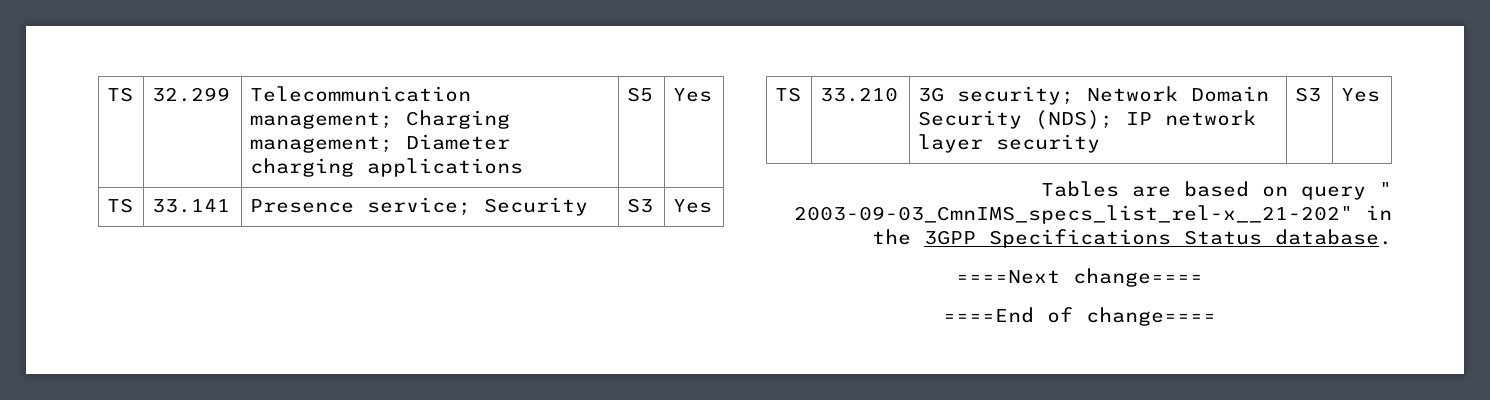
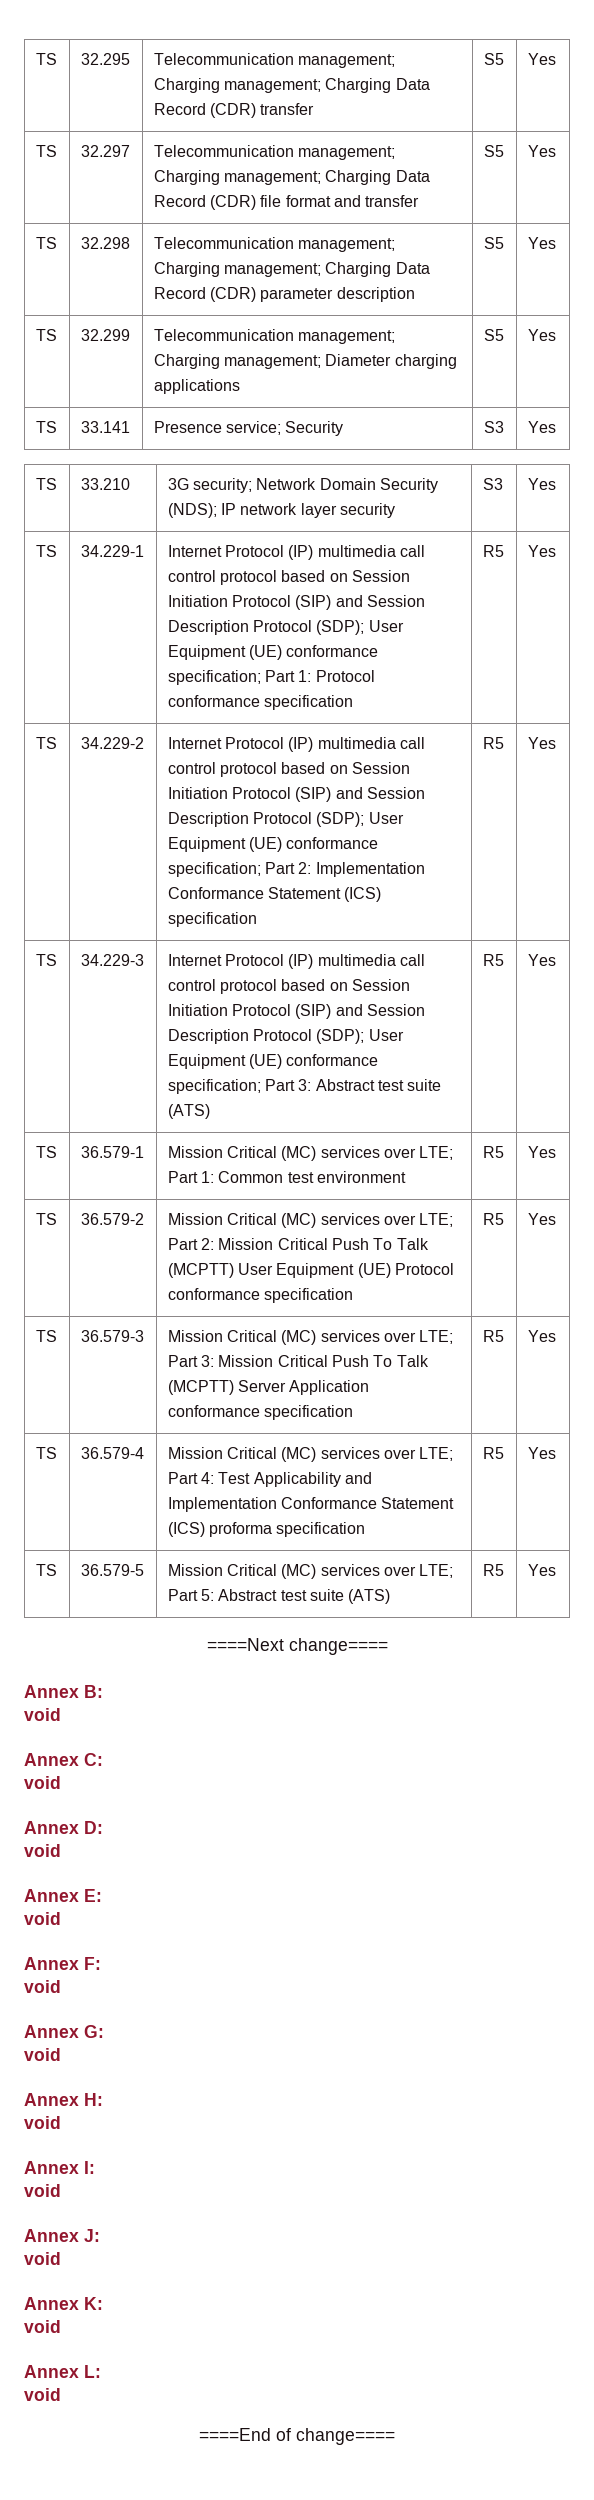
[107,87,134,102] TS -> [35,53,57,65] [80,53,130,65] [153,53,395,68] [153,78,430,93] [153,103,315,118] [483,53,504,65] [527,53,556,65] [35,145,57,157] [80,145,130,157] [153,145,395,160] [153,170,430,185] [153,195,420,210] [483,145,504,157] [527,145,556,157] [35,237,57,249] [80,237,130,249] [153,237,395,252] [153,262,430,277] [153,287,415,302] [483,237,504,249] [527,237,556,249] [35,329,57,341] TS | 32.295 | Telecommunication management; Charging management; Charging Data Record (CDR) transfer | S5 | Yes // TS | 32.297 | Telecommunication management; Charging management; Charging Data Record (CDR) file format and transfer | S5 | Yes // TS | 32.298 | Telecommunication management; Charging management; Charging Data Record (CDR) parameter description | S5 | Yes // TS
[1041,181,1392,200] [794,205,1392,224] [872,229,1392,248] [955,268,1203,287] // Tables are based on query " 2003-09-03_CmnIMS_specs_list_rel-x__21-202" in the 3GPP Specifications Status database. // ====Next change==== -> [35,545,57,557] [80,545,144,557] [167,545,425,560] [167,570,410,585] [167,595,425,610] [167,620,404,635] [167,645,379,660] [167,670,375,685] [167,695,353,710] [482,545,504,557] [527,545,556,557] [35,737,57,749] [80,737,144,749] [167,737,425,752] [167,762,410,777] [167,787,425,802] [167,812,404,827] [167,837,379,852] [167,862,425,877] [167,887,382,902] [167,912,257,927] [482,737,504,749] [527,737,556,749] [35,954,57,966] [80,954,144,966] [167,954,425,969] [167,979,410,994] [167,1004,425,1019] [167,1029,404,1044] [167,1054,379,1069] [167,1079,442,1094] [167,1104,210,1119] [482,954,504,966] [527,954,556,966] [35,1146,57,1158] [80,1146,144,1158] [167,1146,454,1161] [167,1171,406,1183] [482,1146,504,1158] [527,1146,556,1158] [35,1213,57,1225] [80,1213,144,1225] [167,1213,454,1228] [167,1238,429,1250] [167,1263,454,1278] [167,1288,353,1303] [482,1213,504,1225] [527,1213,556,1225] [35,1330,57,1342] [80,1330,144,1342] [167,1330,454,1345] [167,1355,429,1367] [167,1380,370,1395] [167,1405,353,1420] [482,1330,504,1342] [527,1330,556,1342] [35,1447,57,1459] [80,1447,144,1459] [167,1447,454,1462] [167,1472,372,1487] [167,1497,455,1512] [167,1522,366,1537] [482,1447,504,1459] [527,1447,556,1459] [35,1564,57,1576] [80,1564,144,1576] [167,1564,454,1579] [167,1589,391,1604] [482,1564,504,1576] [527,1564,556,1576] [206,1638,388,1655] [24,1685,103,1698] [24,1708,61,1721] [24,1753,103,1766] [24,1776,61,1789] [24,1821,103,1834] [24,1844,61,1857] [24,1889,102,1902] [24,1912,61,1925] [24,1957,101,1970] [24,1980,61,1993] [24,2025,104,2038] [24,2048,61,2061] [24,2093,103,2106] [24,2116,61,2129] [24,2161,95,2174] [24,2184,61,2197] [24,2229,100,2242] [24,2252,61,2265] [24,2297,103,2310] [24,2320,61,2333] [24,2365,101,2378] [24,2388,61,2401] // TS | 34.229-1 | Internet Protocol (IP) multimedia call control protocol based on Session Initiation Protocol (SIP) and Session Description Protocol (SDP); User Equipment (UE) conformance specification; Part 1: Protocol conformance specification | R5 | Yes // TS | 34.229-2 | Internet Protocol (IP) multimedia call control protocol based on Session Initiation Protocol (SIP) and Session Description Protocol (SDP); User Equipment (UE) conformance specification; Part 2: Implementation Conformance Statement (ICS) specification | R5 | Yes // TS | 34.229-3 | Internet Protocol (IP) multimedia call control protocol based on Session Initiation Protocol (SIP) and Session Description Protocol (SDP); User Equipment (UE) conformance specification; Part 3: Abstract test suite (ATS) | R5 | Yes // TS | 36.579-1 | Mission Critical (MC) services over LTE; Part 1: Common test environment | R5 | Yes // TS | 36.579-2 | Mission Critical (MC) services over LTE; Part 2: Mission Critical Push To Talk (MCPTT) User Equipment (UE) Protocol conformance specification | R5 | Yes // TS | 36.579-3 | Mission Critical (MC) services over LTE; Part 3: Mission Critical Push To Talk (MCPTT) Server Application conformance specification | R5 | Yes // TS | 36.579-4 | Mission Critical (MC) services over LTE; Part 4: Test Applicability and Implementation Conformance Statement (ICS) proforma specification | R5 | Yes // TS | 36.579-5 | Mission Critical (MC) services over LTE; Part 5: Abstract test suite (ATS) | R5 | Yes // ====Next change==== // Annex B: // void // Annex C: // void // Annex D: // void // Annex E: // void // Annex F: // void // Annex G: // void // Annex H: // void // Annex I: // void // Annex J: // void // Annex K: // void // Annex L: // void

